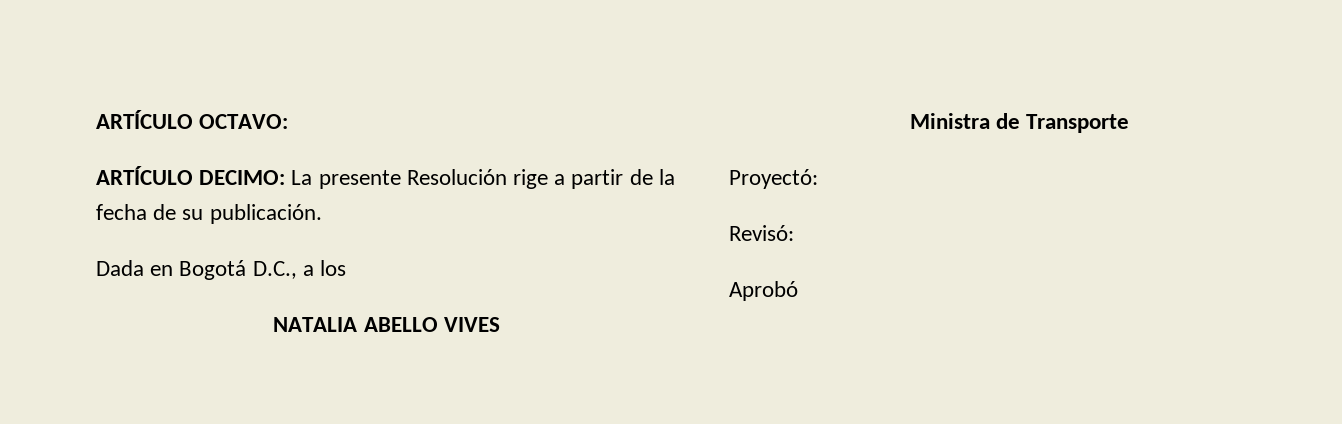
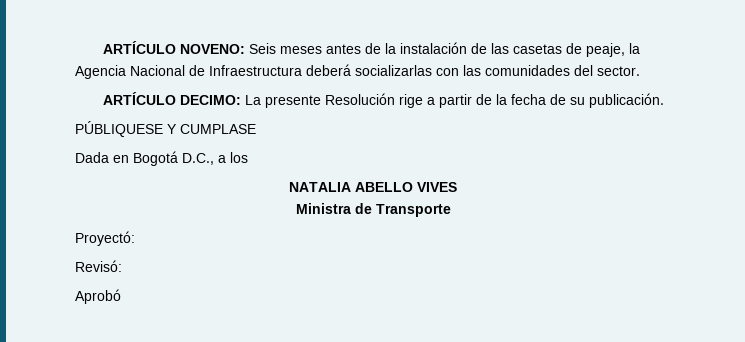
[96,110,289,129] ARTÍCULO OCTAVO: -> [102,41,640,57] [75,64,640,79] ARTÍCULO NOVENO: Seis meses antes de la instalación de las casetas de peaje, la Agencia Nacional de Infraestructura deberá socializarlas con las comunidades del sector.
(322, 214) none -> [75,121,256,137] // PÚBLIQUESE Y CUMPLASE

